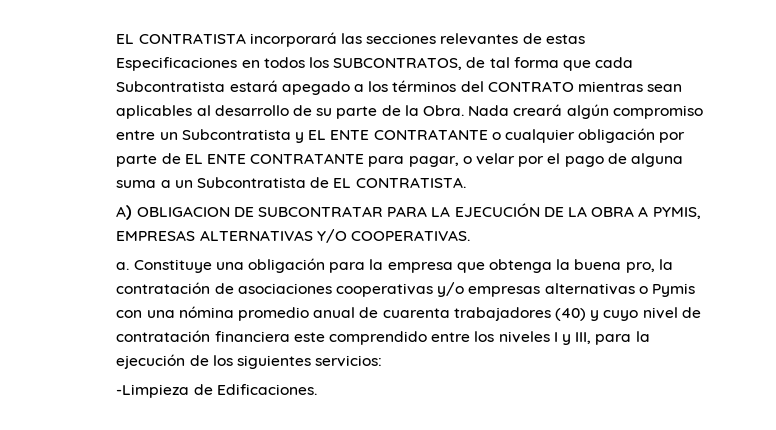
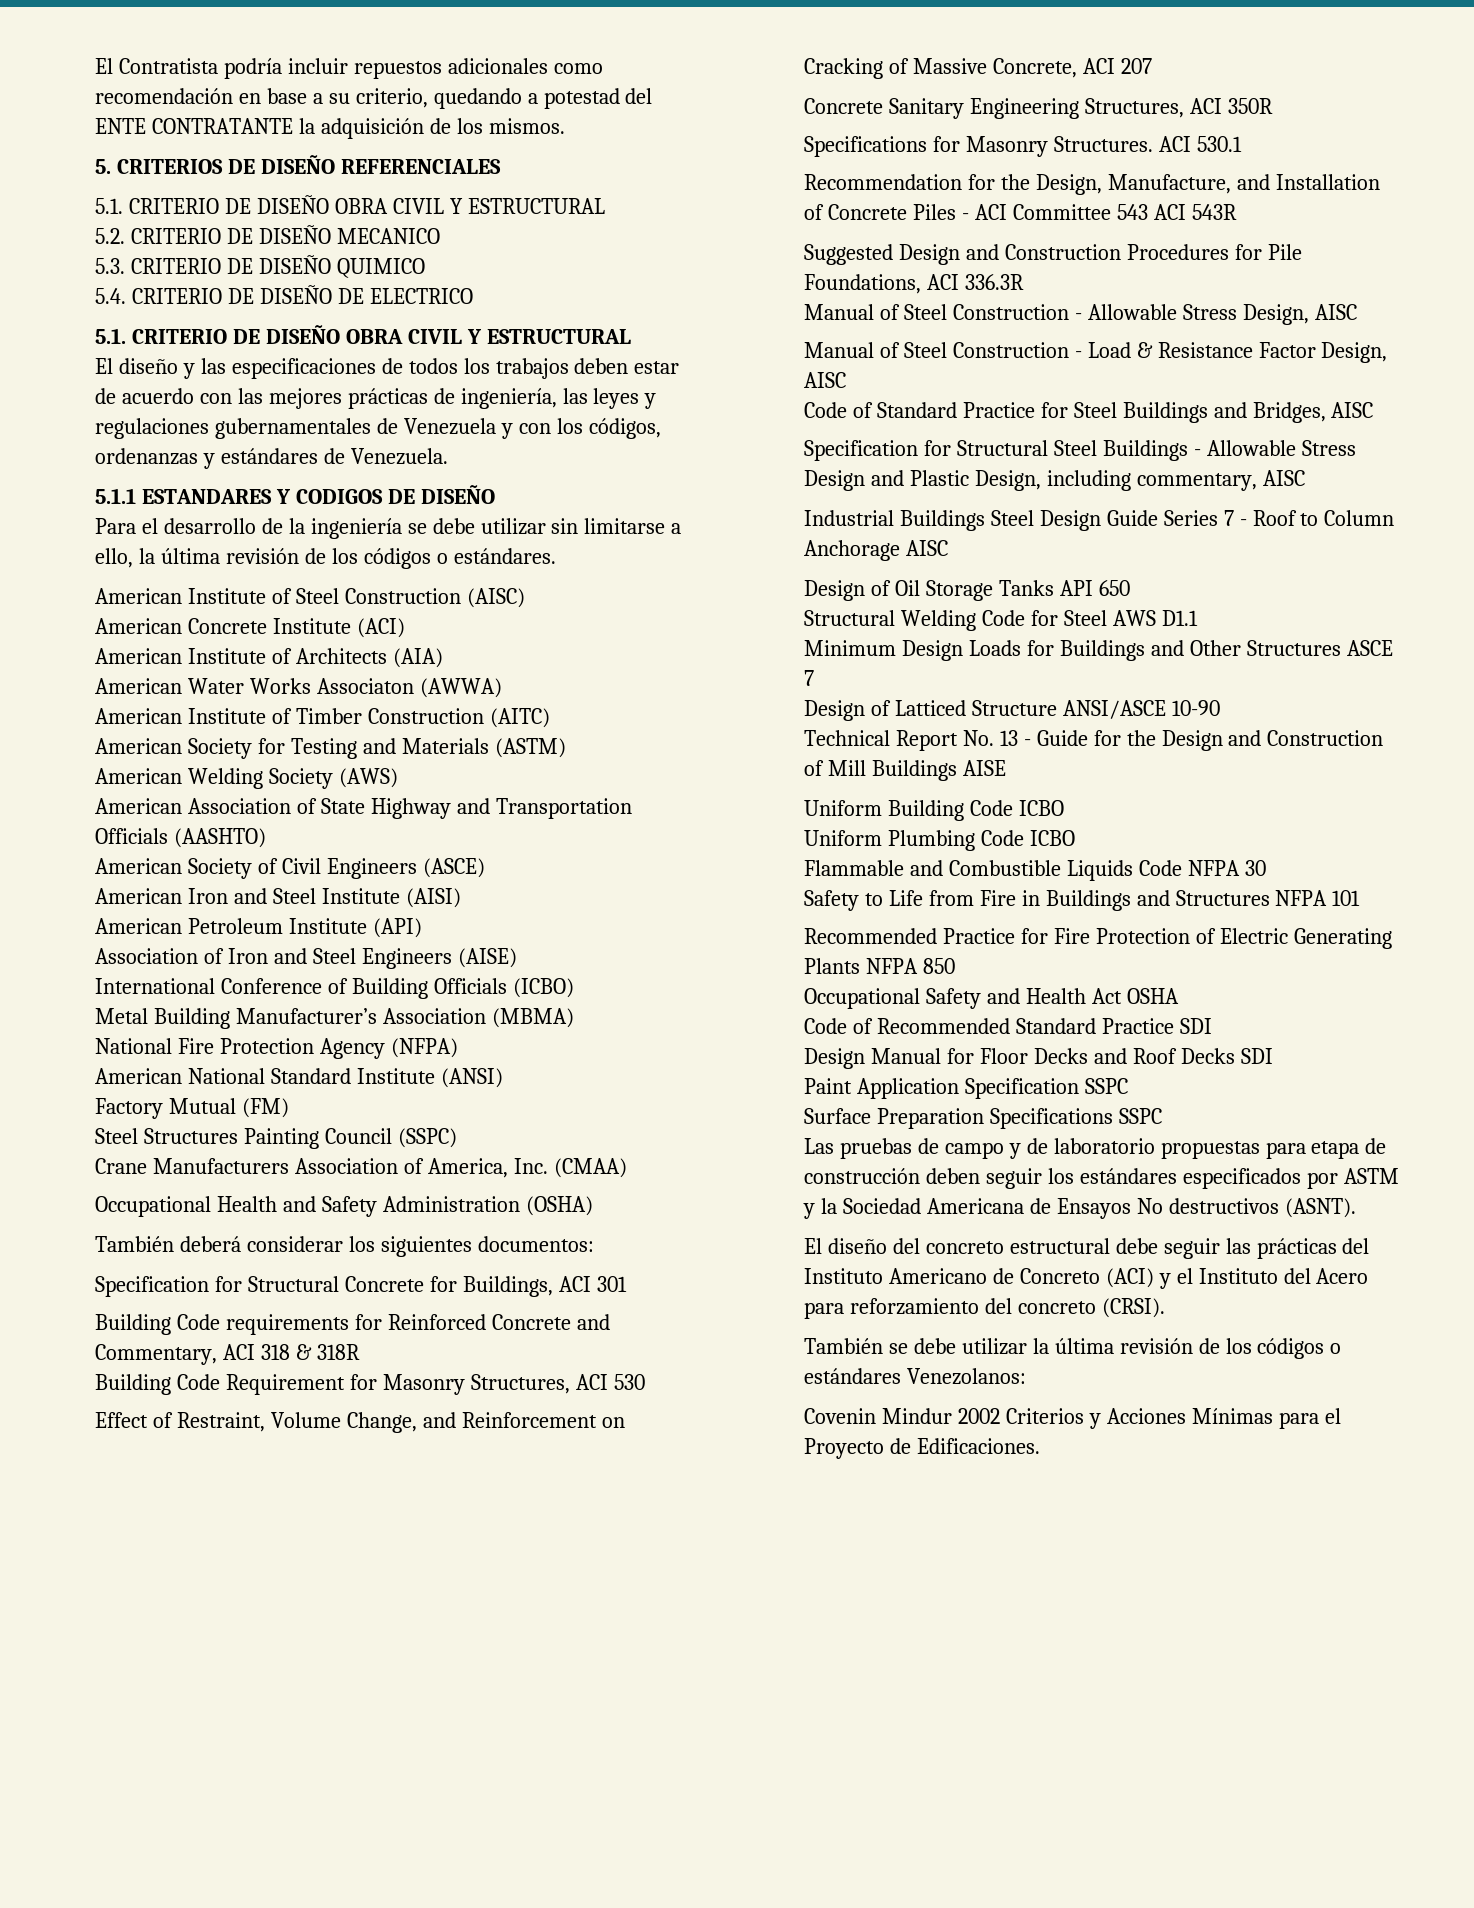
[116,32,585,47] [116,57,634,71] [116,80,683,95] [116,104,703,119] [116,128,686,143] [116,153,683,167] [116,177,466,188] [116,203,701,220] [116,229,471,243] [116,258,673,273] [116,282,695,297] [116,306,701,321] [116,330,650,345] [116,354,383,369] [116,384,190,398] EL CONTRATISTA incorporará las secciones relevantes de estas Especificaciones en todos los SUBCONTRATOS, de tal forma que cada Subcontratista estará apegado a los términos del CONTRATO mientras sean aplicables al desarrollo de su parte de la Obra. Nada creará algún compromiso entre un Subcontratista y EL ENTE CONTRATANTE o cualquier obligación por parte de EL ENTE CONTRATANTE para pagar, o velar por el pago de alguna suma a un Subcontratista de EL CONTRATISTA. // A) OBLIGACION DE SUBCONTRATAR PARA LA EJECUCIÓN DE LA OBRA A PYMIS, EMPRESAS ALTERNATIVAS Y/O COOPERATIVAS. // a. Constituye una obligación para la empresa que obtenga la buena pro, la contratación de asociaciones cooperativas y/o empresas alternativas o Pymis con una nómina promedio anual de cuarenta trabajadores (40) y cuyo nivel de contratación financiera este comprendido entre los niveles I y III, para la ejecución de los siguientes servicios: // -Limpieza -> [94,58,603,79] [94,88,653,109] [94,118,565,139] [94,155,501,174] [94,195,605,214] [94,225,440,244] [94,255,425,278] [94,285,473,304] [94,325,631,344] [94,358,680,379] [94,388,657,409] [94,418,661,439] [94,448,448,469] [94,485,495,504] [94,518,682,539] [94,548,556,569] [94,588,525,608] [94,618,405,638] [94,648,443,668] [94,678,502,698] [94,708,550,728] [94,738,566,759] [94,768,398,789] [94,798,632,819] [94,828,266,848] [94,858,485,879] [94,888,461,908] [94,918,422,938] [94,948,517,969] [94,978,574,999] [94,1008,574,1029] [94,1038,458,1059] [94,1068,503,1088] [94,1098,289,1119] [94,1128,457,1149] [94,1158,627,1178] [94,1196,593,1217] [94,1236,594,1257] [94,1276,627,1297] [94,1314,610,1335] [94,1344,360,1365] [94,1374,645,1395] [94,1412,625,1433] [803,58,1152,79] [803,98,1273,119] [803,136,1242,157] [803,174,1380,195] [803,204,1237,220] [803,244,1302,265] [803,274,1024,294] [803,304,1357,325] [803,342,1388,363] [803,372,846,388] [803,402,1374,423] [803,440,1356,461] [803,470,1305,491] [803,510,1395,531] [803,540,948,561] [803,580,1130,601] [803,610,1198,631] [803,640,1393,661] [803,670,814,686] [803,700,1220,721] [803,730,1384,751] [803,760,1006,781] [803,800,1064,821] [803,830,1075,851] [803,860,1266,881] [803,890,1361,911] [803,928,1392,949] [803,958,955,974] [803,988,1179,1009] [803,1018,1212,1034] [803,1048,1273,1069] [803,1078,1128,1099] [803,1108,1162,1129] [803,1138,1387,1159] [803,1168,1399,1189] [802,1198,1356,1219] [803,1238,1370,1259] [803,1268,1369,1289] [803,1298,1165,1319] [803,1338,1342,1359] [803,1368,1026,1385] [803,1408,1341,1429] [803,1438,884,1459] El Contratista podría incluir repuestos adicionales como recomendación en base a su criterio, quedando a potestad del ENTE CONTRATANTE la adquisición de los mismos. // 5. CRITERIOS DE DISEÑO REFERENCIALES // 5.1. CRITERIO DE DISEÑO OBRA CIVIL Y ESTRUCTURAL // 5.2. CRITERIO DE DISEÑO MECANICO // 5.3. CRITERIO DE DISEÑO QUIMICO // 5.4. CRITERIO DE DISEÑO DE ELECTRICO // 5.1. CRITERIO DE DISEÑO OBRA CIVIL Y ESTRUCTURAL // El diseño y las especificaciones de todos los trabajos deben estar de acuerdo con las mejores prácticas de ingeniería, las leyes y regulaciones gubernamentales de Venezuela y con los códigos, ordenanzas y estándares de Venezuela. // 5.1.1 ESTANDARES Y CODIGOS DE DISEÑO // Para el desarrollo de la ingeniería se debe utilizar sin limitarse a ello, la última revisión de los códigos o estándares. // American Institute of Steel Construction (AISC) // American Concrete Institute (ACI) // American Institute of Architects (AIA) // American Water Works Associaton (AWWA) // American Institute of Timber Construction (AITC) // American Society for Testing and Materials (ASTM) // American Welding Society (AWS) // American Association of State Highway and Transportation Officials (AASHTO) // American Society of Civil Engineers (ASCE) // American Iron and Steel Institute (AISI) // American Petroleum Institute (API) // Association of Iron and Steel Engineers (AISE) // International Conference of Building Officials (ICBO) // Metal Building Manufacturer’s Association (MBMA) // National Fire Protection Agency (NFPA) // American National Standard Institute (ANSI) // Factory Mutual (FM) // Steel Structures Painting Council (SSPC) // Crane Manufacturers Association of America, Inc. (CMAA) // Occupational Health and Safety Administration (OSHA) // También deberá considerar los siguientes documentos: // Specification for Structural Concrete for Buildings, ACI 301 // Building Code requirements for Reinforced Concrete and Commentary, ACI 318 & 318R // Building Code Requirement for Masonry Structures, ACI 530 // Effect of Restraint, Volume Change, and Reinforcement on Cracking of Massive Concrete, ACI 207 // Concrete Sanitary Engineering Structures, ACI 350R // Specifications for Masonry Structures. ACI 530.1 // Recommendation for the Design, Manufacture, and Installation of Concrete Piles - ACI Committee 543 ACI 543R // Suggested Design and Construction Procedures for Pile Foundations, ACI 336.3R // Manual of Steel Construction - Allowable Stress Design, AISC // Manual of Steel Construction - Load & Resistance Factor Design, AISC // Code of Standard Practice for Steel Buildings and Bridges, AISC // Specification for Structural Steel Buildings - Allowable Stress Design and Plastic Design, including commentary, AISC // Industrial Buildings Steel Design Guide Series 7 - Roof to Column Anchorage AISC // Design of Oil Storage Tanks API 650 // Structural Welding Code for Steel AWS D1.1 // Minimum Design Loads for Buildings and Other Structures ASCE 7 // Design of Latticed Structure ANSI/ASCE 10-90 // Technical Report No. 13 - Guide for the Design and Construction of Mill Buildings AISE // Uniform Building Code ICBO // Uniform Plumbing Code ICBO // Flammable and Combustible Liquids Code NFPA 30 // Safety to Life from Fire in Buildings and Structures NFPA 101 // Recommended Practice for Fire Protection of Electric Generating Plants NFPA 850 // Occupational Safety and Health Act OSHA // Code of Recommended Standard Practice SDI // Design Manual for Floor Decks and Roof Decks SDI // Paint Application Specification SSPC // Surface Preparation Specifications SSPC // Las pruebas de campo y de laboratorio propuestas para etapa de construcción deben seguir los estándares especificados por ASTM y la Sociedad Americana de Ensayos No destructivos (ASNT). // El diseño del concreto estructural debe seguir las prácticas del Instituto Americano de Concreto (ACI) y el Instituto del Acero para reforzamiento del concreto (CRSI). // También se debe utilizar la última revisión de los códigos o estándares Venezolanos: // Covenin Mindur 2002 Criterios y Acciones Mínimas para el Proyecto

